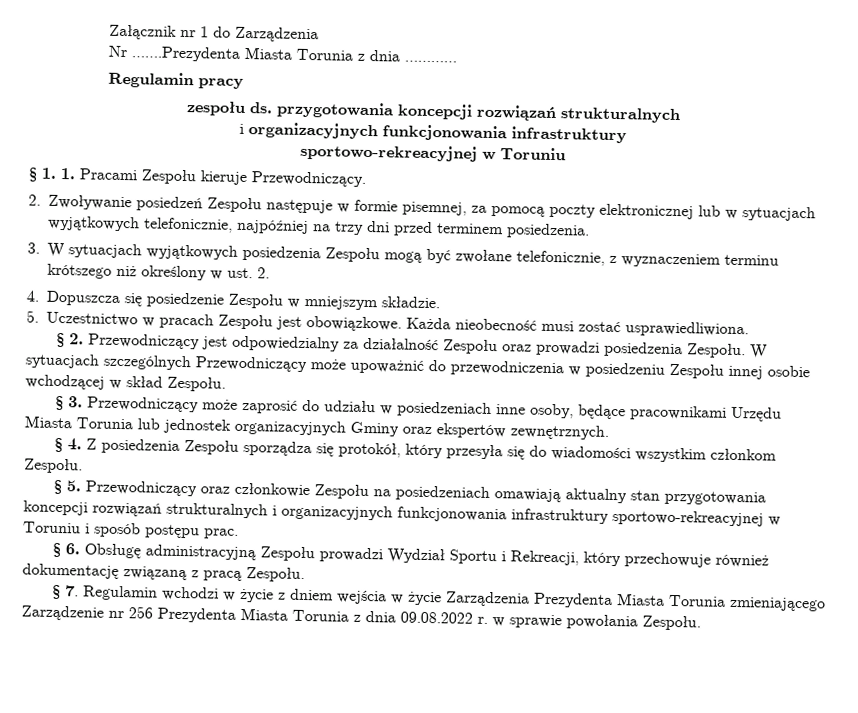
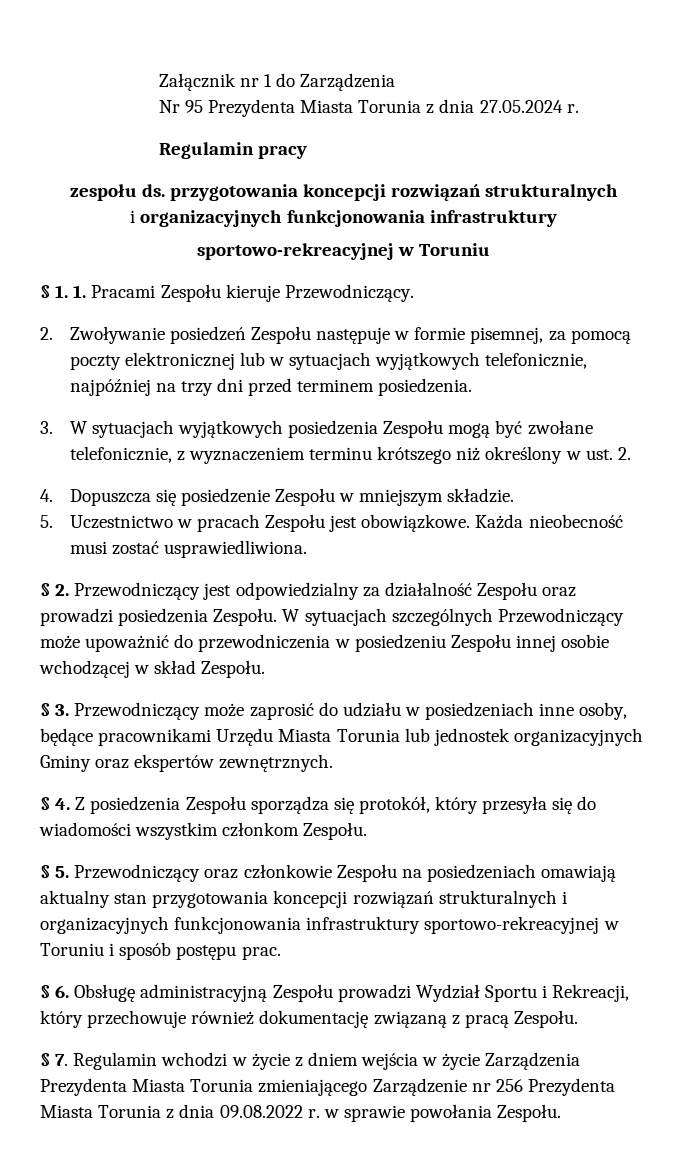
[131,46,458,63] …….Prezydenta Miasta Torunia z dnia ………… -> [184,99,579,117] 95 Prezydenta Miasta Torunia z dnia 27.05.2024 r.

